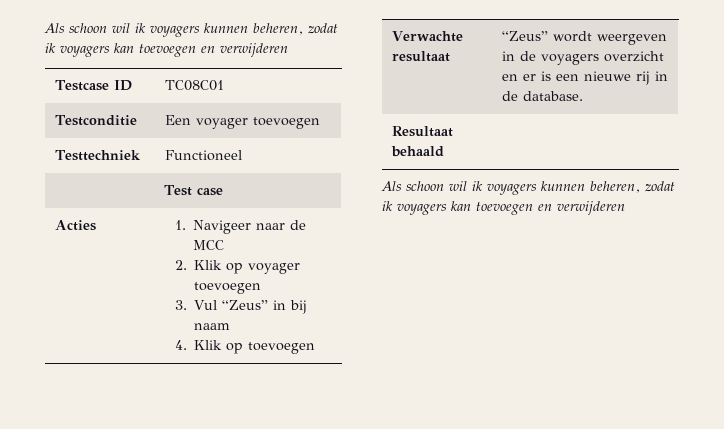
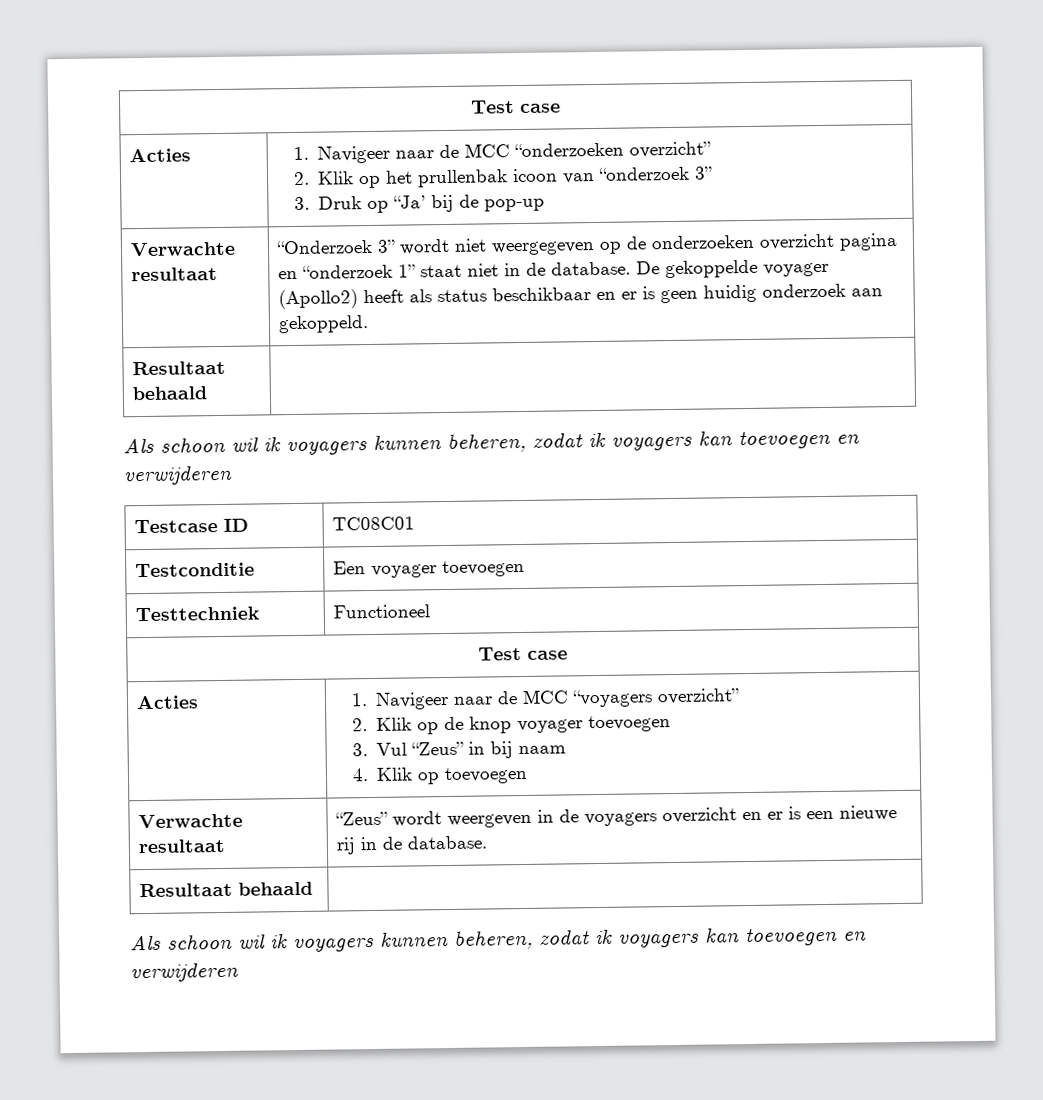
(44, 28) none -> [471,100,561,114] [129,148,192,163] [293,141,712,164] [293,166,714,189] [294,194,546,214] [130,241,237,257] [131,266,219,282] [276,232,899,256] [278,259,830,280] [278,283,884,310] [278,315,370,334] [132,360,227,376] [132,386,208,401] Test case // Acties | 1. Navigeer naar de MCC “onderzoeken overzicht” // 2. Klik op het prullenbak icoon van “onderzoek 3” // 3. Druk op “Ja’ bij de pop-up // Verwachte resultaat | “Onderzoek 3” wordt niet weergegeven op de onderzoeken overzicht pagina en “onderzoek 1” staat niet in de database. De gekoppelde voyager (Apollo2) heeft als status beschikbaar en er is geen huidig onderzoek aan gekoppeld. // Resultaat behaald | //
[175,260,244,274] // 2. Klik op -> [572,688,741,708] [352,716,513,735] “voyagers overzicht” // 2. Klik op de knop

